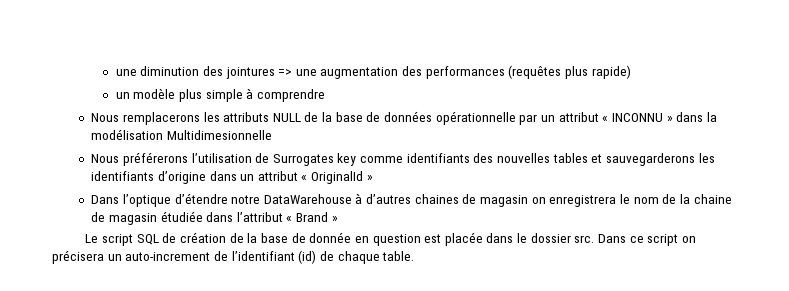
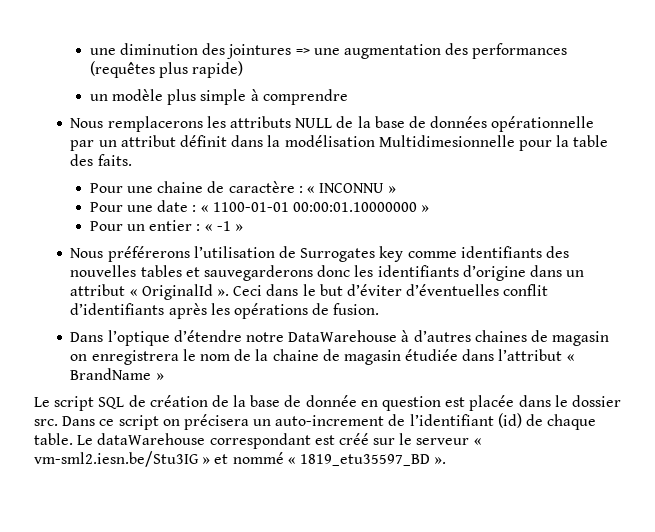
[602,113,673,122] « INCONNU » -> [180,135,228,147] définit
(272, 135) none -> [518,135,609,151] [70,154,132,166] [89,181,397,193] [89,200,430,212] [89,220,243,231] pour la table des faits. // Pour une chaine de caractère : « INCONNU » // Pour une date : « 1100-01-01 00:00:01.10000000 » // Pour un entier : « -1 »
(695, 159) none -> [317,265,351,277] donc
[366,175,373,181] » -> [217,284,549,296] [70,303,380,319] ». Ceci dans le but d’éviter d’éventuelles conflit d’identifiants après les opérations de fusion.
[296,212,329,222] Brand -> [70,368,152,380] BrandName
(415, 256) none -> [77,433,482,449] [34,451,447,467] Le dataWarehouse correspondant est créé sur le serveur « vm-sml2.iesn.be/Stu3IG » et nommé « 1819_etu35597_BD ».

